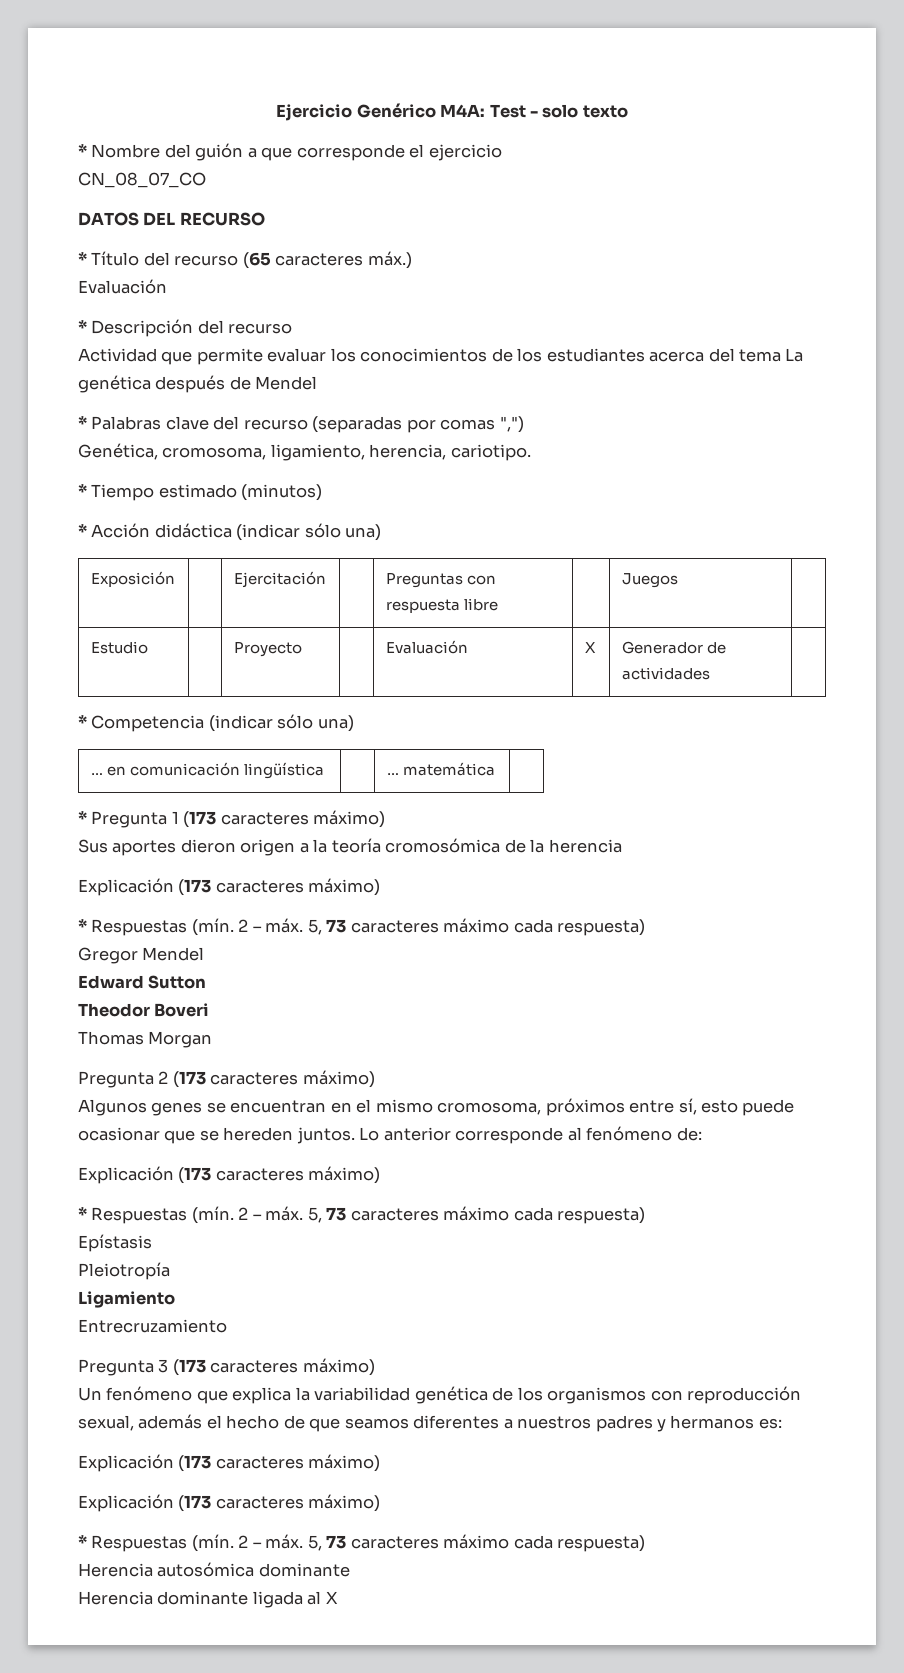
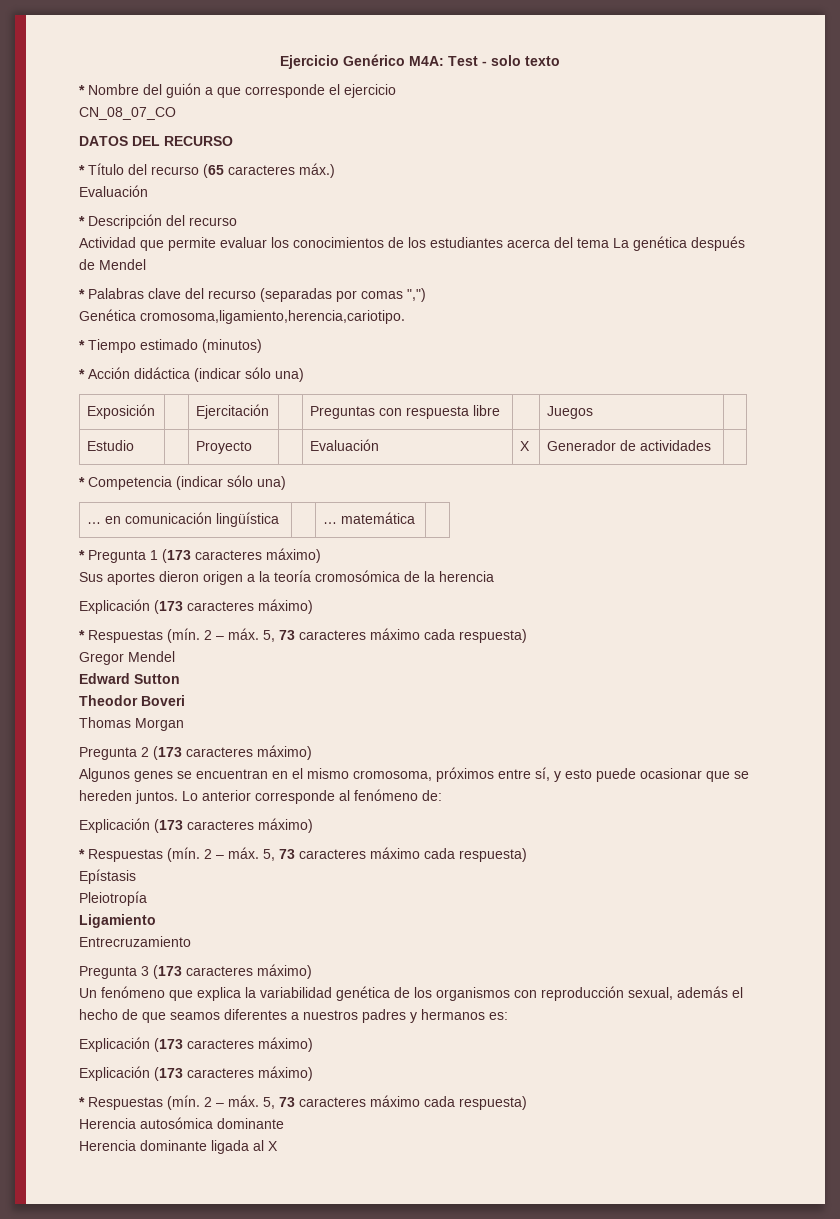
[78,443,531,461] Genética, cromosoma, ligamiento, herencia, cariotipo. -> [79,309,405,324] Genética cromosoma,ligamiento,herencia,cariotipo.
(697, 1106) none -> [554,771,561,782] y

